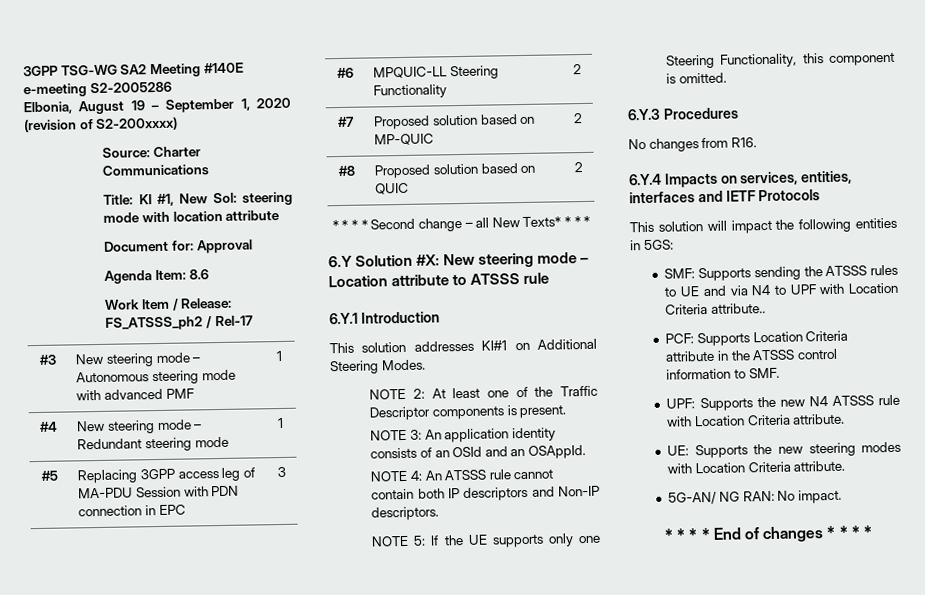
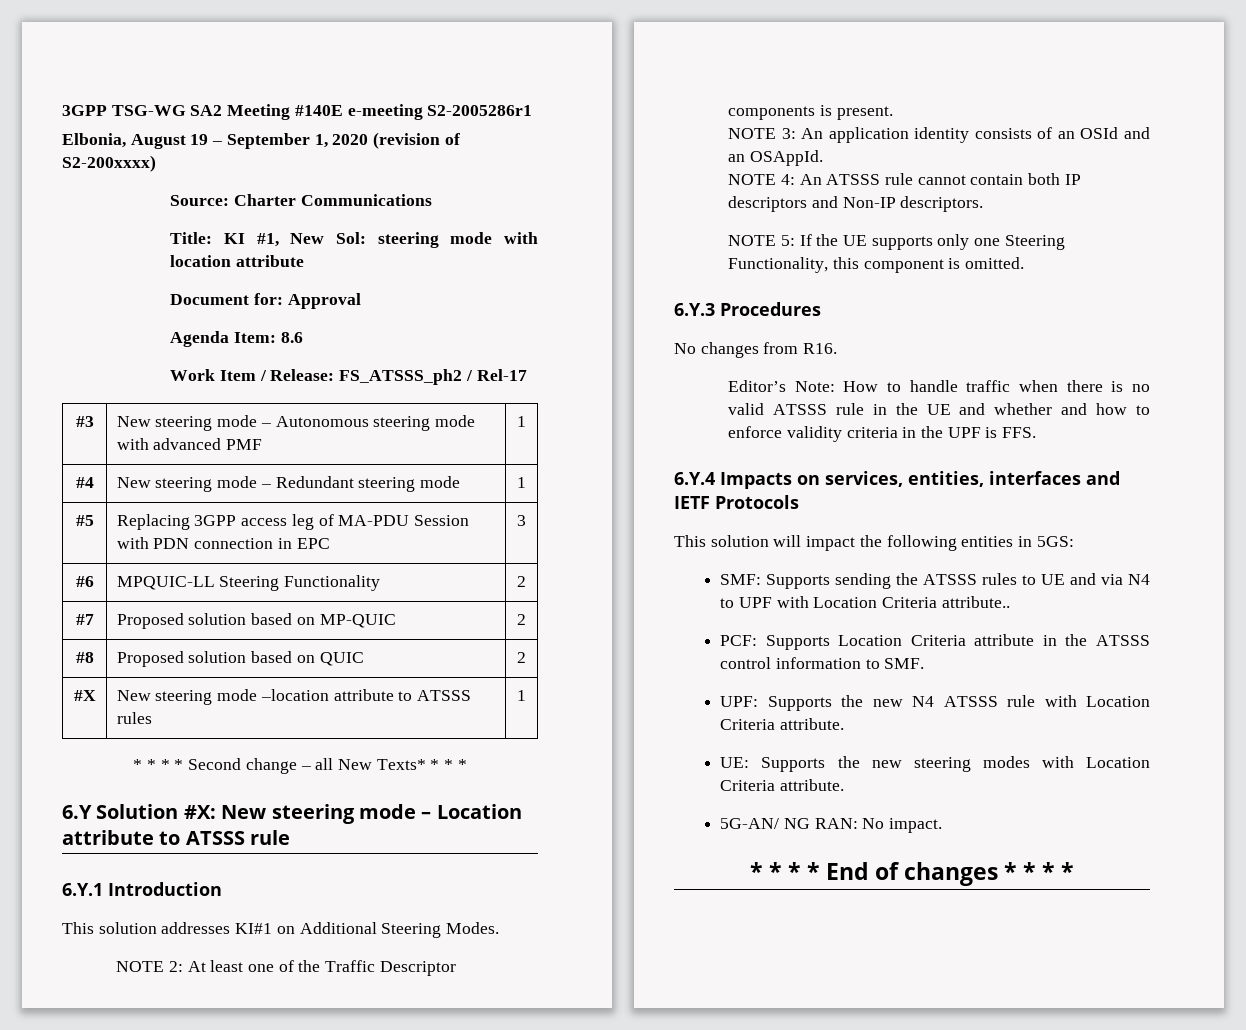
[89,81,172,94] S2-2005286 -> [427,105,533,116] S2-2005286r1
(583, 167) none -> [73,690,96,701] [116,689,471,705] [116,712,152,724] [517,690,526,701] // #X | New steering mode –location attribute to ATSSS rules | 1
(757, 142) none -> [728,380,1150,392] [728,403,1150,415] [728,426,1037,442] // Editor’s Note: How to handle traffic when there is no valid ATSSS rule in the UE and whether and how to enforce validity criteria in the UPF is FFS.

